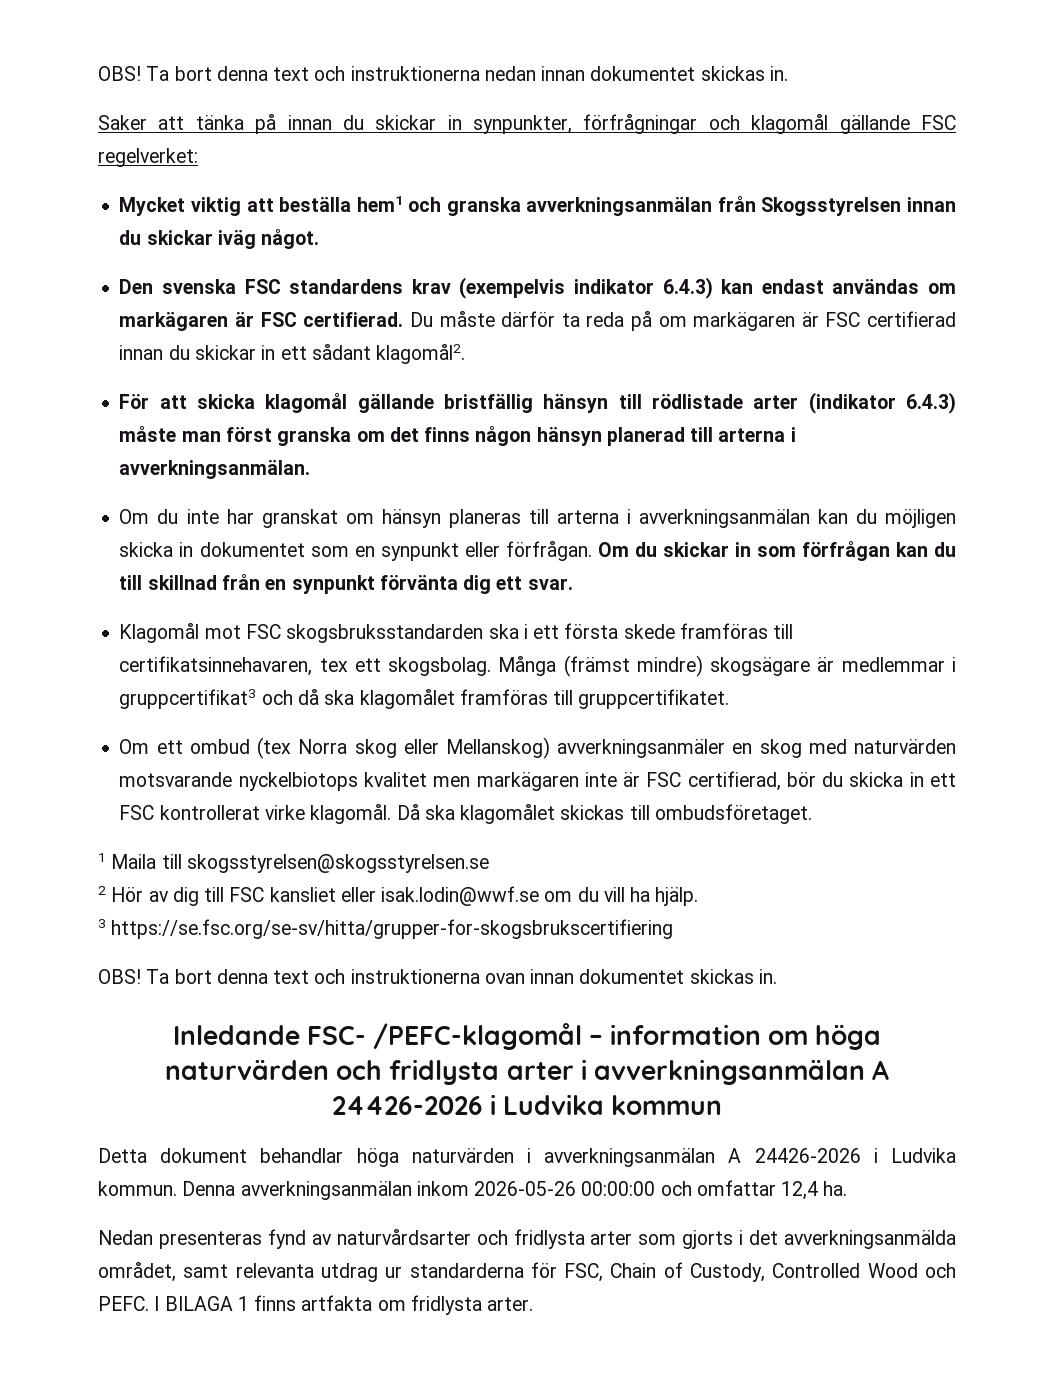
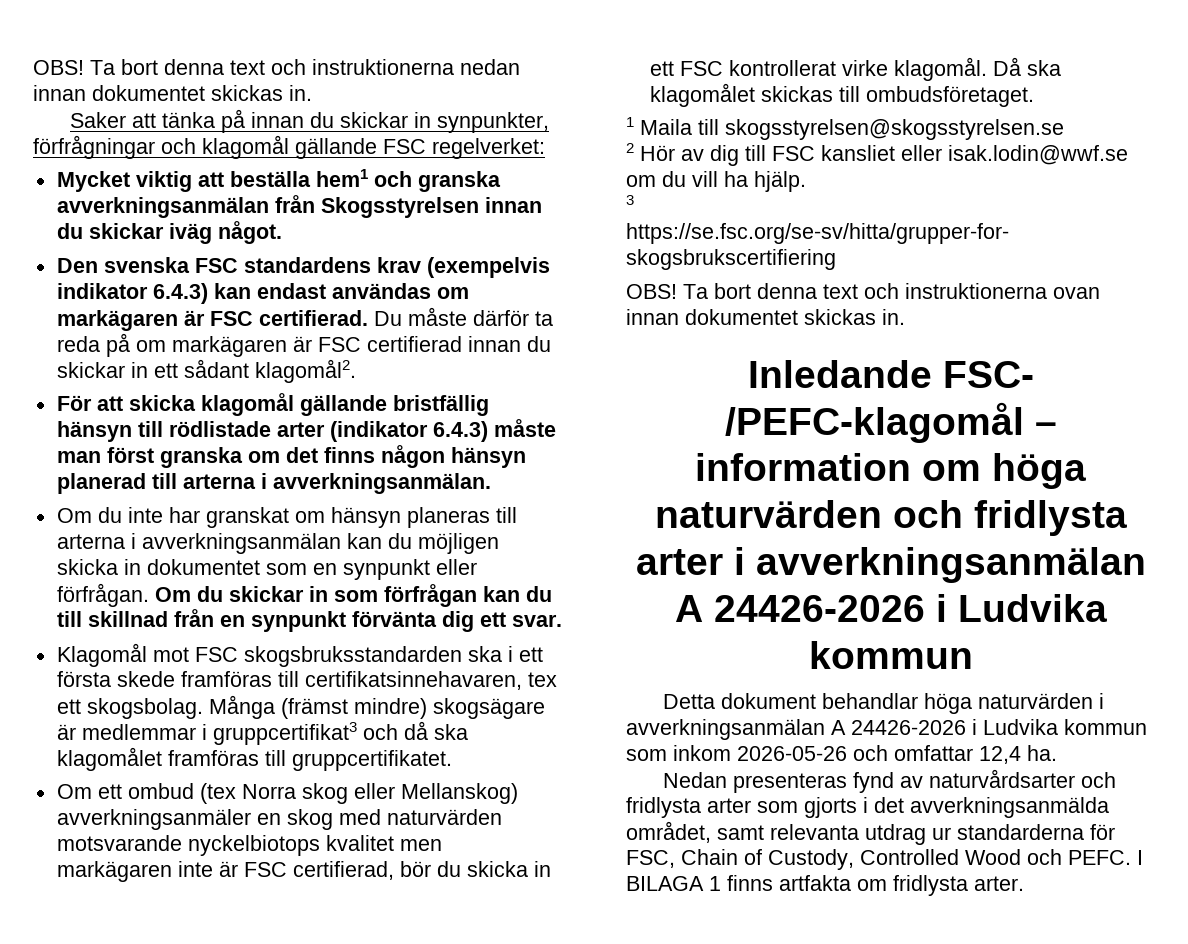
[98,1181,412,1200] kommun. Denna avverkningsanmälan -> [1064,719,1147,735] [626,749,667,761] kommun som
[581,1181,656,1196] 00:00:00 -> (847, 753) none

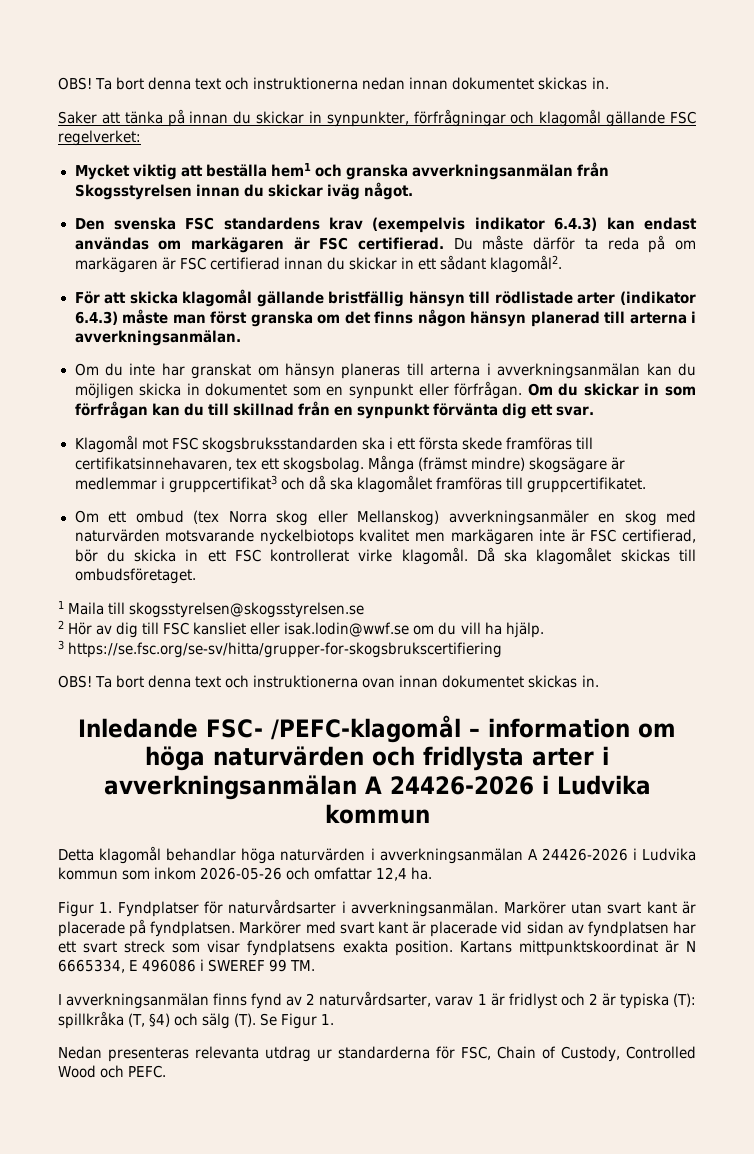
[720,693,816,709] dokument -> [99,846,162,864] klagomål
[662,769,1116,793] [626,797,1109,818] [626,821,764,843] Nedan presenteras fynd av naturvårdsarter och fridlysta arter som gjorts i det avverkningsanmälda området, samt -> [58,899,696,917] [58,919,696,937] [58,940,697,956] [58,959,316,973] [58,991,697,1009] [58,1011,335,1029] [58,1046,189,1062] Figur 1. Fyndplatser för naturvårdsarter i avverkningsanmälan. Markörer utan svart kant är placerade på fyndplatsen. Markörer med svart kant är placerade vid sidan av fyndplatsen har ett svart streck som visar fyndplatsens exakta position. Kartans mittpunktskoordinat är N 6665334, E 496086 i SWEREF 99 TM. // I avverkningsanmälan finns fynd av 2 naturvårdsarter, varav 1 är fridlyst och 2 är typiska (T): spillkråka (T, §4) och sälg (T). Se Figur 1. // Nedan presenteras
[1137,850,1143,865] [626,875,1024,896] I BILAGA 1 finns artfakta om fridlysta arter. -> (167, 1071) none

